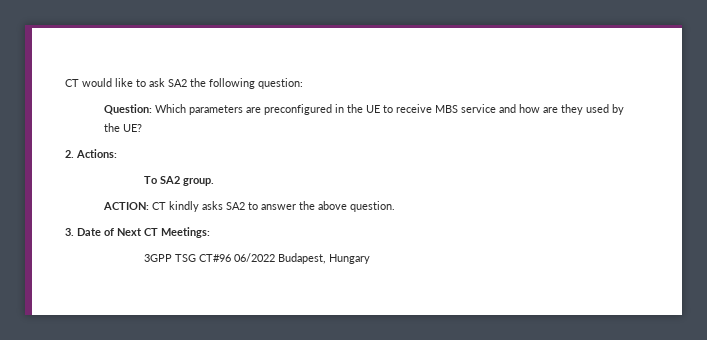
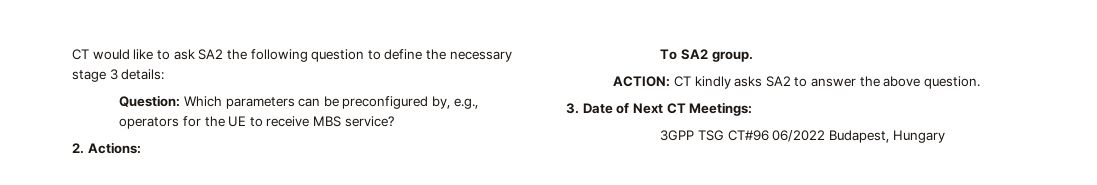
[258,78,303,89] [104,104,345,115] question: // Question: Which parameters are preconfigured in -> [311,49,512,62] [72,69,165,82] [119,95,478,109] [119,116,201,129] question to define the necessary stage 3 details: // Question: Which parameters can be preconfigured by, e.g., operators for
[461,104,625,115] [104,123,143,132] service and how are they used by the UE? -> [344,116,394,127] service?

